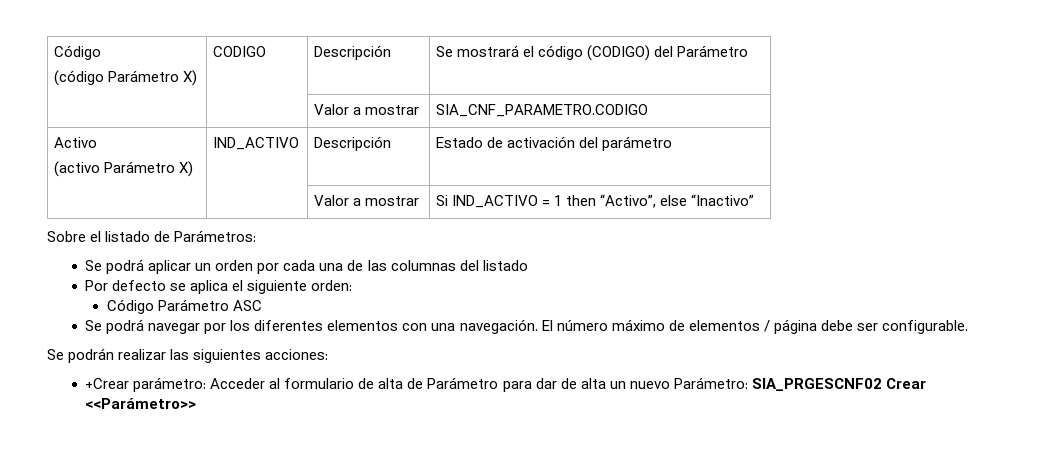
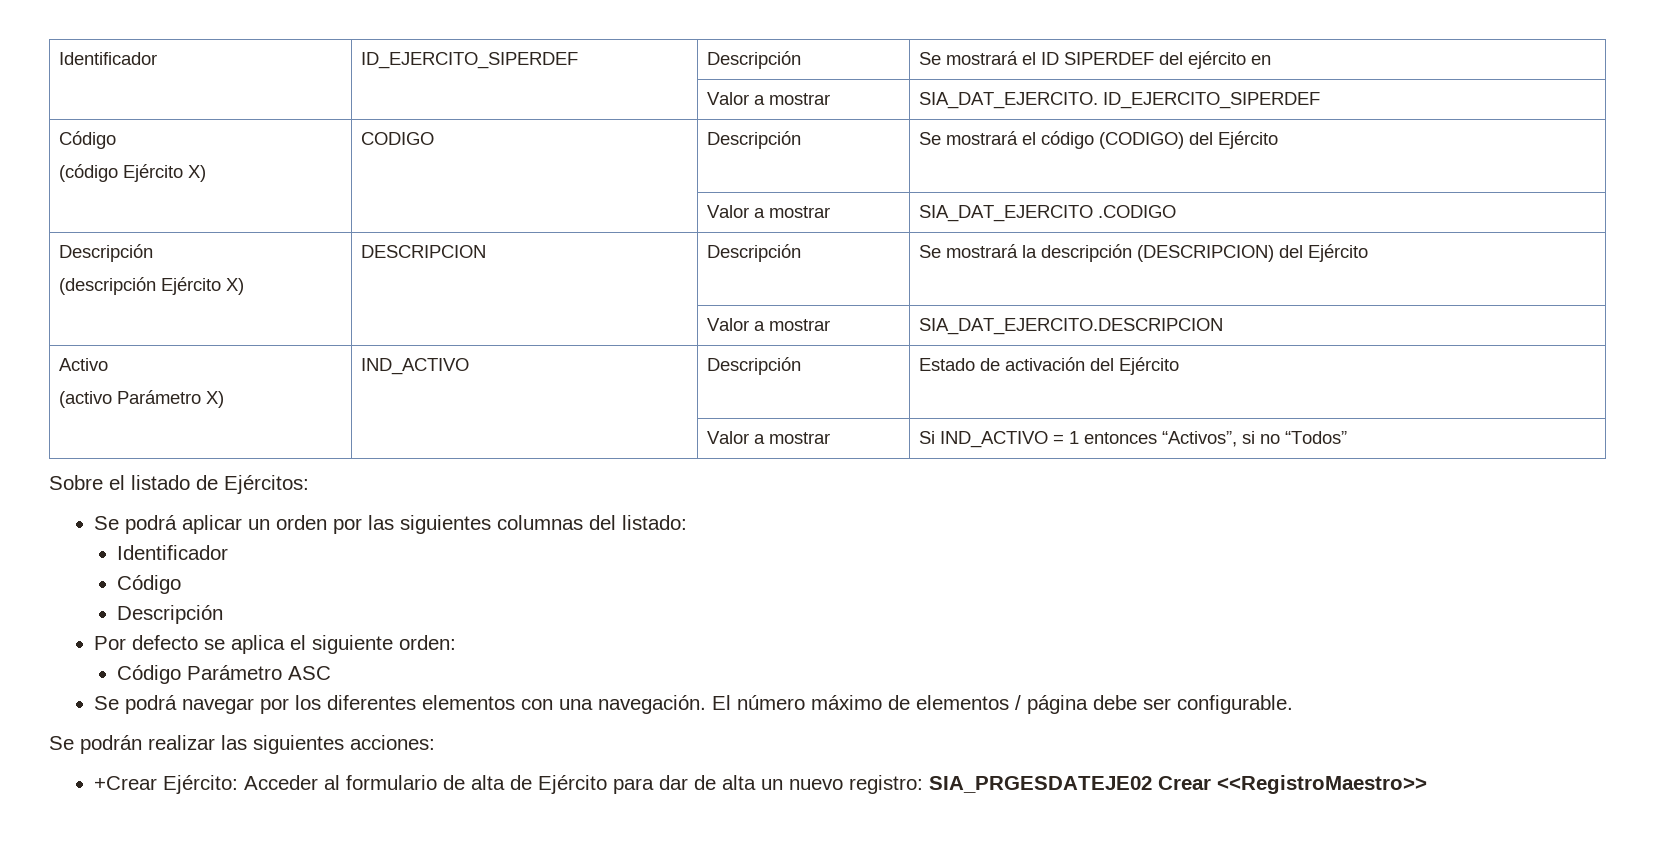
(53, 52) none -> [58,52,157,65] [360,52,578,69] [706,51,801,69] [918,51,1271,69] [706,92,830,105] [918,92,1320,109] Identificador | ID_EJERCITO_SIPERDEF | Descripción | Se mostrará el ID SIPERDEF del ejército en // | | Valor a mostrar | SIA_DAT_EJERCITO. ID_EJERCITO_SIPERDEF //
[107,70,179,82] Parámetro -> [122,164,183,182] Ejército
[677,45,749,57] [313,104,419,115] [435,104,648,117] Parámetro // | | Valor a mostrar | SIA_CNF_PARAMETRO.CODIGO -> [1217,131,1278,149] [706,205,830,218] [918,205,1176,222] [58,244,153,262] [58,277,244,295] [360,245,486,258] [706,244,801,262] [918,244,1368,262] [706,318,830,331] [918,318,1223,335] Ejército // | | Valor a mostrar | SIA_DAT_EJERCITO .CODIGO // Descripción // (descripción Ejército X) | DESCRIPCION | Descripción | Se mostrará la descripción (DESCRIPCION) del Ejército // | | Valor a mostrar | SIA_DAT_EJERCITO.DESCRIPCION
[601,136,672,151] parámetro -> [1118,357,1179,375] Ejército
[565,194,755,208] then “Activo”, else “Inactivo” -> [1083,431,1347,447] entonces “Activos”, si no “Todos”
[174,230,257,242] Parámetros: -> [224,475,309,494] Ejércitos:
[283,260,528,271] cada una de las columnas del listado -> [368,515,688,534] [117,545,229,560] [117,575,182,594] [117,605,224,624] las siguientes columnas del listado: // Identificador // Código // Descripción
[133,377,207,392] parámetro: -> [163,775,239,794] Ejército:
[427,377,499,389] Parámetro -> [538,775,608,794] Ejército
[673,377,926,391] [85,398,197,409] Parámetro: SIA_PRGESCNF02 Crear <<Parámetro>> -> [849,775,1428,794] registro: SIA_PRGESDATEJE02 Crear <<RegistroMaestro>>

